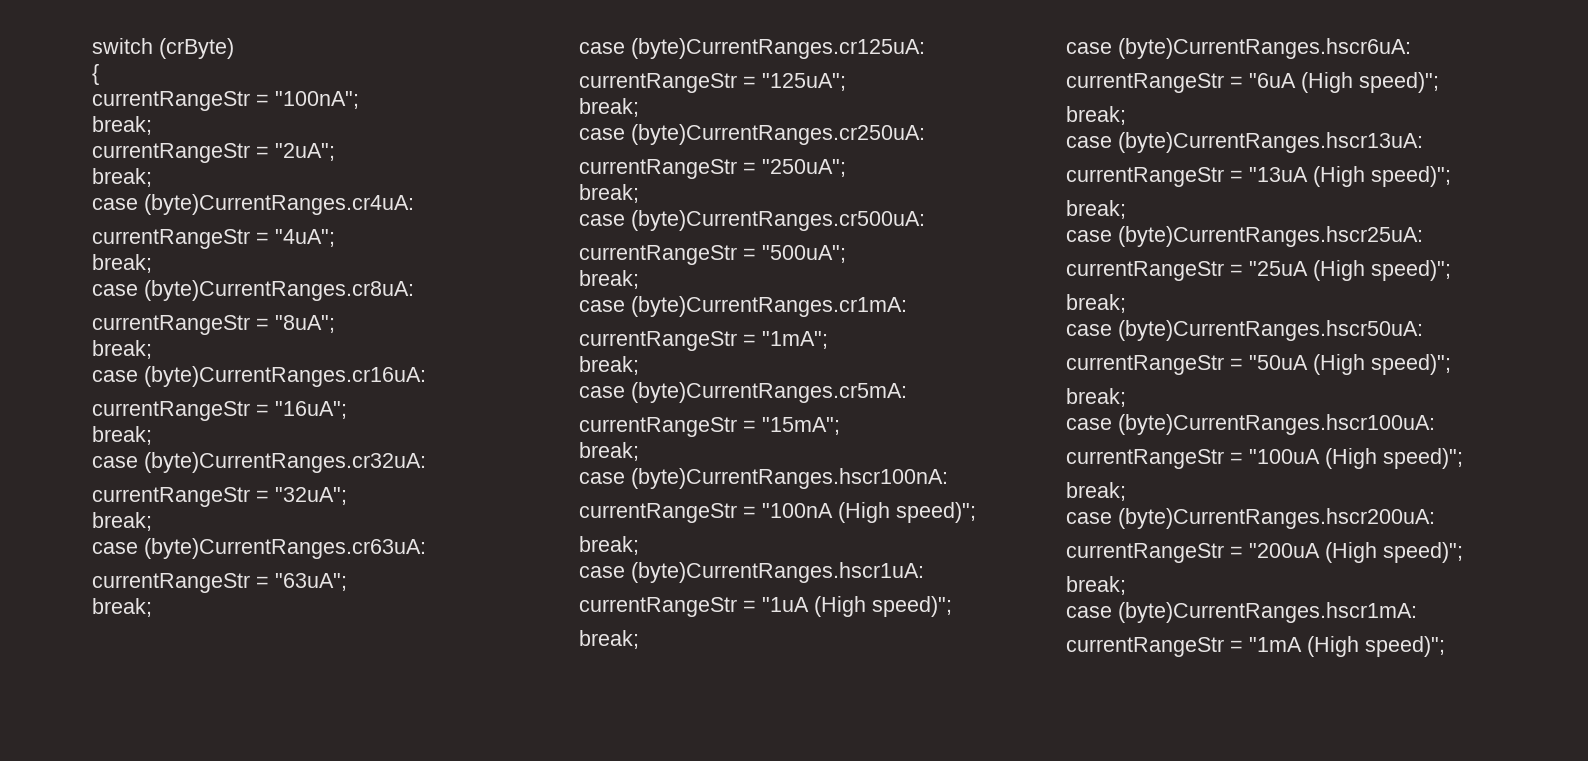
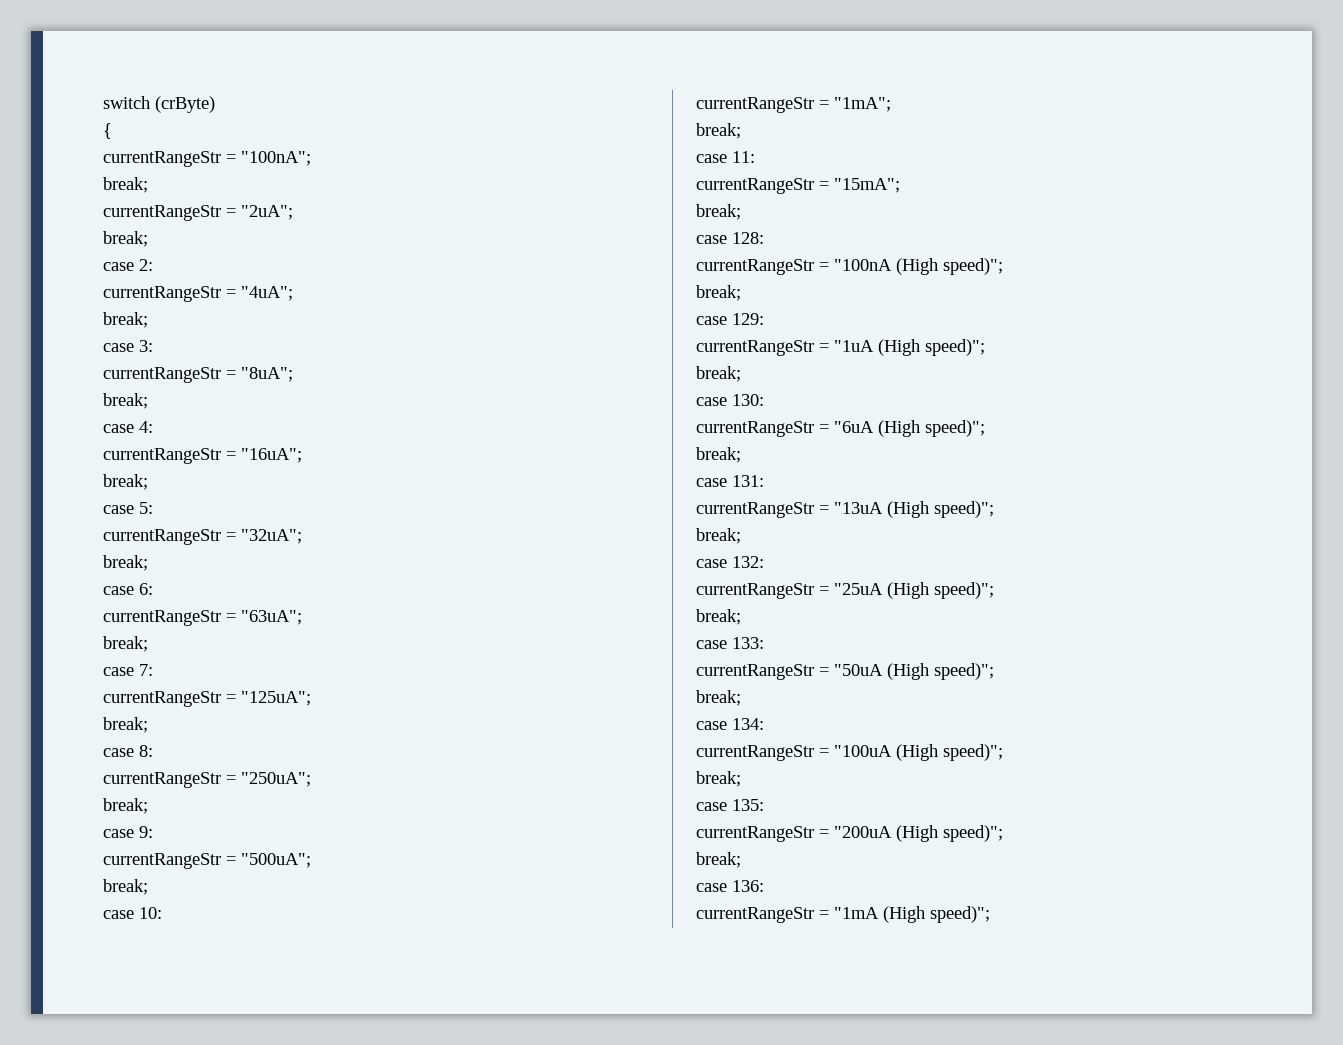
[144,194,414,215] (byte)CurrentRanges.cr4uA: -> [139,259,153,271] 2:
[144,280,414,301] (byte)CurrentRanges.cr8uA: -> [139,340,153,352] 3:
[144,366,426,387] (byte)CurrentRanges.cr16uA: -> [139,421,153,433] 4:
[144,452,426,473] (byte)CurrentRanges.cr32uA: -> [139,502,153,514] 5:
[144,538,426,559] (byte)CurrentRanges.cr63uA: -> [139,583,153,595] 6:
[631,38,925,59] (byte)CurrentRanges.cr125uA: -> [139,664,153,676] 7:
[631,124,925,145] (byte)CurrentRanges.cr250uA: -> [139,745,153,757] 8:
[631,210,925,231] (byte)CurrentRanges.cr500uA: -> [139,826,153,838] 9:
[631,296,907,317] (byte)CurrentRanges.cr1mA: -> [139,907,162,919] 10:
[631,382,907,403] (byte)CurrentRanges.cr5mA: -> [732,151,755,163] 11:
[631,468,948,489] (byte)CurrentRanges.hscr100nA: -> [732,232,764,244] 128:
[631,562,924,583] (byte)CurrentRanges.hscr1uA: -> [732,313,764,325] 129:
[1118,38,1411,59] (byte)CurrentRanges.hscr6uA: -> [732,394,764,406] 130:
[1118,132,1423,153] (byte)CurrentRanges.hscr13uA: -> [732,475,764,487] 131:
[1118,226,1423,247] (byte)CurrentRanges.hscr25uA: -> [732,556,764,568] 132:
[1118,320,1423,341] (byte)CurrentRanges.hscr50uA: -> [732,637,764,649] 133:
[1118,414,1435,435] (byte)CurrentRanges.hscr100uA: -> [732,718,764,730] 134:
[1118,508,1435,529] (byte)CurrentRanges.hscr200uA: -> [732,799,764,811] 135:
[1118,602,1417,623] (byte)CurrentRanges.hscr1mA: -> [732,880,764,892] 136:

